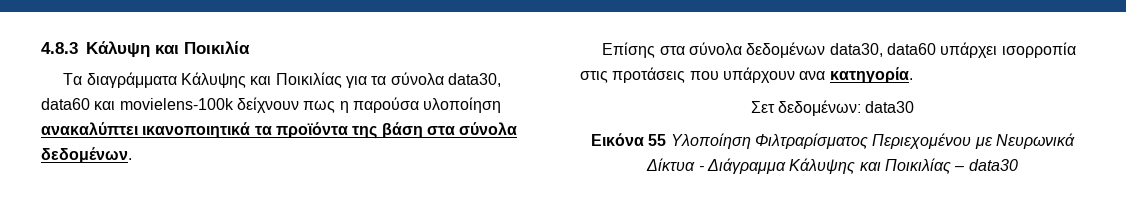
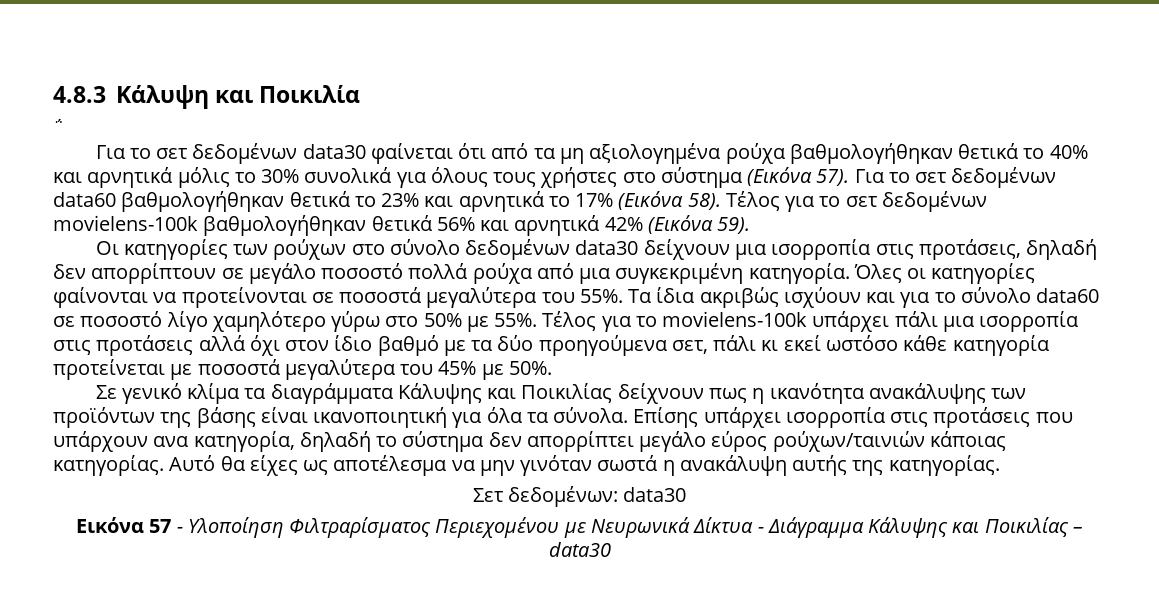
[63,72,501,88] [41,97,502,113] [41,122,518,139] [41,147,132,163] [602,42,936,58] Τα διαγράμματα Κάλυψης και Ποικιλίας για τα σύνολα data30, data60 και movielens-100k δείχνουν πως η παρούσα υλοποίηση ανακαλύπτει ικανοποιητικά τα προϊόντα της βάση στα σύνολα δεδομένων. // Επίσης στα σύνολα δεδομένων data30, data60 -> [53,119,65,136] [95,143,1088,164] [53,167,1057,188] [53,191,987,212] [53,215,751,236] [95,239,1098,260] [53,263,1036,284] [53,287,1100,308] [53,311,1079,332] [53,335,1049,356] [53,359,552,380] [95,383,1027,404] [53,407,699,428] ΅ // Για το σετ δεδομένων data30 φαίνεται ότι από τα μη αξιολογημένα ρούχα βαθμολογήθηκαν θετικά το 40% και αρνητικά μόλις το 30% συνολικά για όλους τους χρήστες στο σύστημα (Εικόνα 57). Για το σετ δεδομένων data60 βαθμολογήθηκαν θετικά το 23% και αρνητικά το 17% (Εικόνα 58). Τέλος για το σετ δεδομένων movielens-100k βαθμολογήθηκαν θετικά 56% και αρνητικά 42% (Εικόνα 59). // Οι κατηγορίες των ρούχων στο σύνολο δεδομένων data30 δείχνουν μια ισορροπία στις προτάσεις, δηλαδή δεν απορρίπτουν σε μεγάλο ποσοστό πολλά ρούχα από μια συγκεκριμένη κατηγορία. Όλες οι κατηγορίες φαίνονται να προτείνονται σε ποσοστά μεγαλύτερα του 55%. Τα ίδια ακριβώς ισχύουν και για το σύνολο data60 σε ποσοστό λίγο χαμηλότερο γύρω στο 50% με 55%. Τέλος για το movielens-100k υπάρχει πάλι μια ισορροπία στις προτάσεις αλλά όχι στον ίδιο βαθμό με τα δύο προηγούμενα σετ, πάλι κι εκεί ωστόσο κάθε κατηγορία προτείνεται με ποσοστά μεγαλύτερα του 45% με 50%. // Σε γενικό κλίμα τα διαγράμματα Κάλυψης και Ποικιλίας δείχνουν πως η ικανότητα ανακάλυψης των προϊόντων της βάσης είναι ικανοποιητική για όλα τα σύνολα. Επίσης
[829,67,913,83] κατηγορία. -> [193,431,1006,452] [53,455,1000,476] κατηγορία, δηλαδή το σύστημα δεν απορρίπτει μεγάλο εύρος ρούχων/ταινιών κάποιας κατηγορίας. Αυτό θα είχες ως αποτέλεσμα να μην γινόταν σωστά η ανακάλυψη αυτής της κατηγορίας.
[648,134,667,146] 55 -> [149,519,183,533] 57 -

